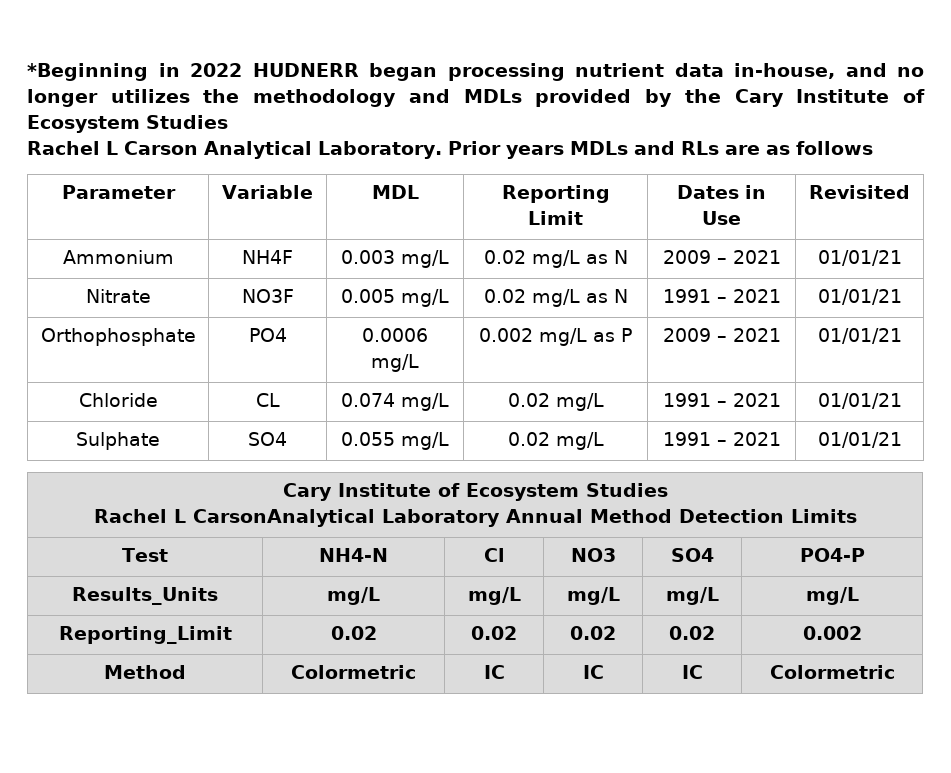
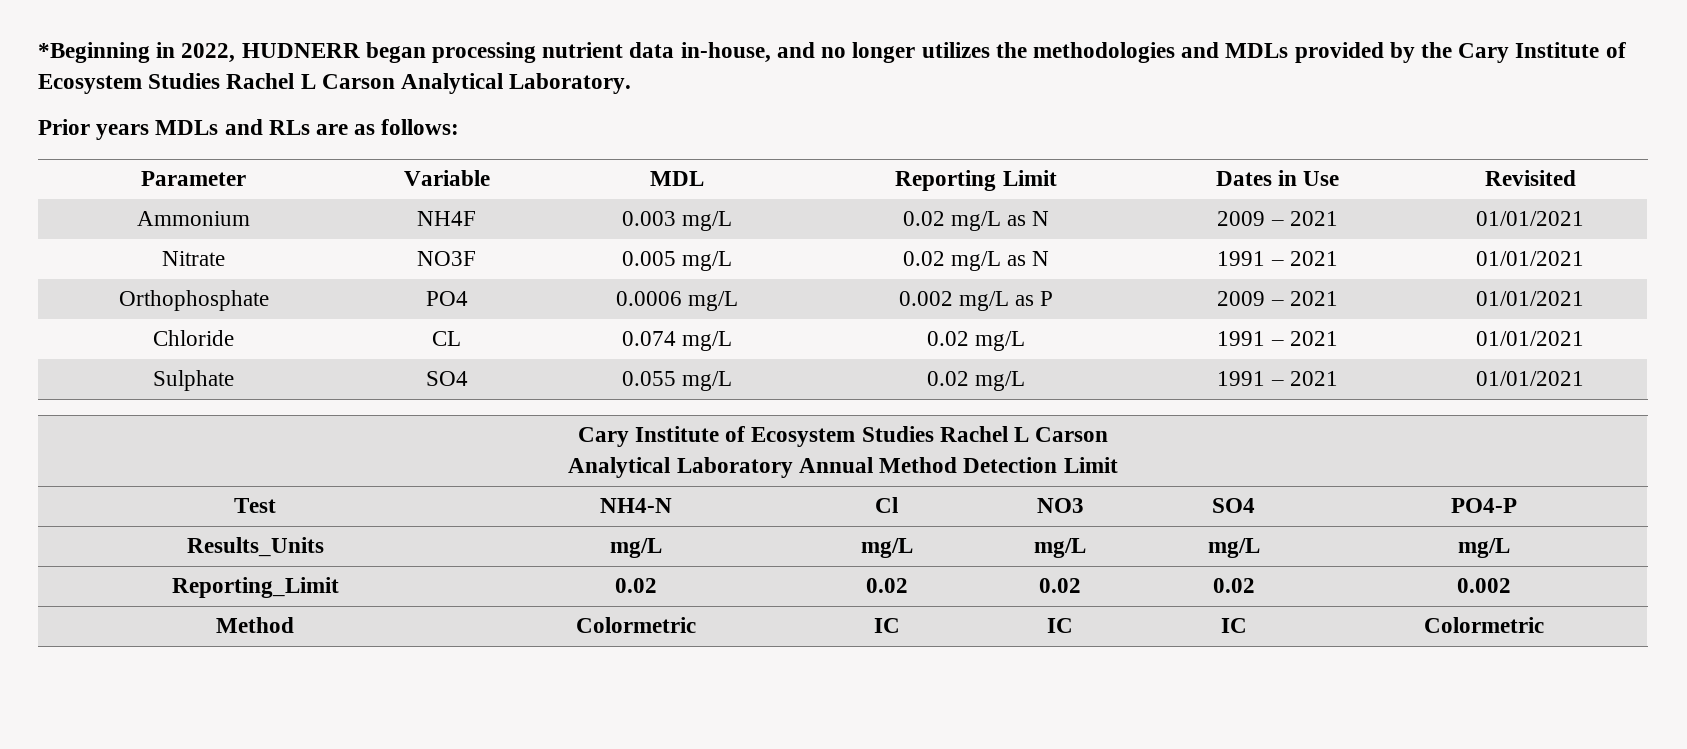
[190,63,242,77] 2022 -> [181,43,236,63] 2022,
[253,89,397,107] methodology -> [1032,42,1175,63] methodologies
(228, 122) // -> (221, 81) none
(442, 150) none -> (632, 83) //
[795,141,873,155] follows -> [381,119,460,135] follows:
[817,250,902,266] 01/01/21 -> [1476,211,1584,226] 01/01/2021
[817,289,902,305] 01/01/21 -> [1476,251,1584,266] 01/01/2021
[817,328,902,344] 01/01/21 -> [1476,291,1584,306] 01/01/2021
[817,393,902,409] 01/01/21 -> [1476,331,1584,346] 01/01/2021
[817,432,902,448] [282,483,668,501] [93,509,375,527] 01/01/21 // Cary Institute of Ecosystem Studies // Rachel L CarsonAnalytical -> [1476,371,1584,386] [577,426,1109,447] [568,457,671,478] 01/01/2021 // Cary Institute of Ecosystem Studies Rachel L Carson // Analytical
[790,509,857,523] Limits -> [1063,457,1118,473] Limit

